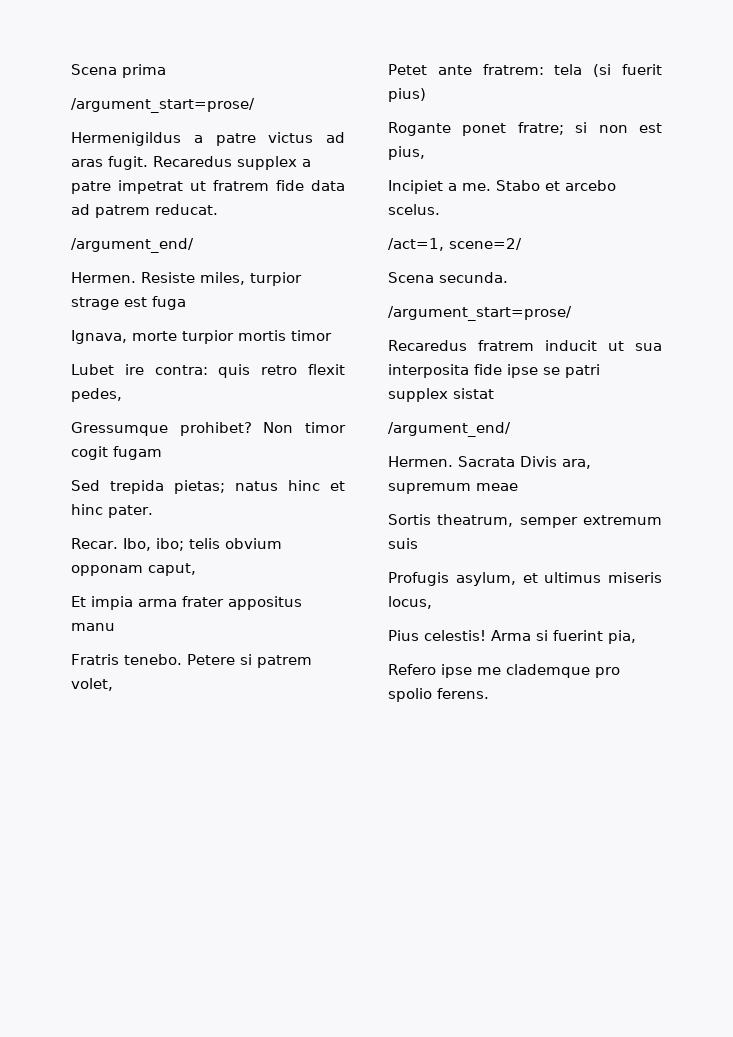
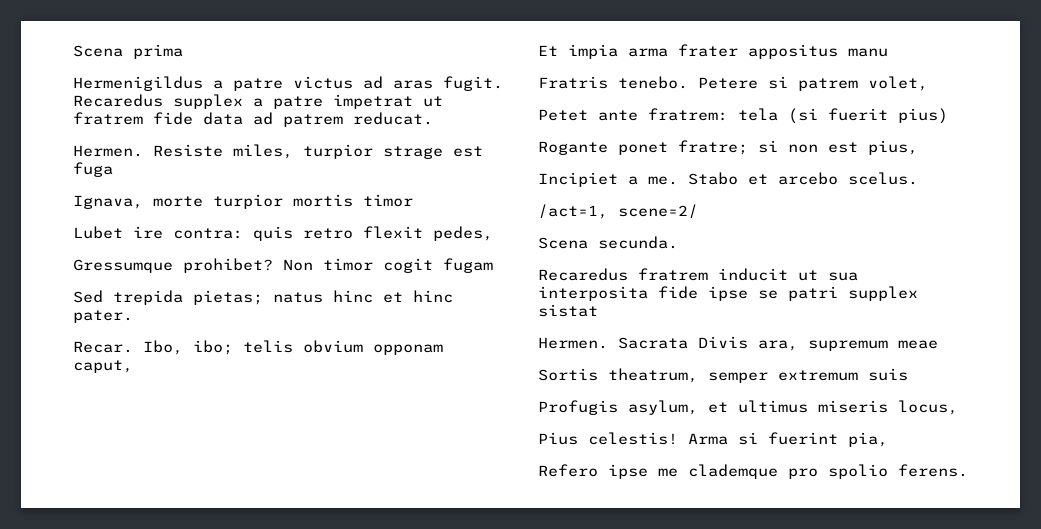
[71,98,255,113] // /argument_start=prose/ -> (183, 51) none
[71,238,194,253] // /argument_end/ -> (433, 118) none
[388,306,572,321] // /argument_start=prose/ -> (678, 242) none
[388,422,511,437] // /argument_end/ -> (598, 310) none

